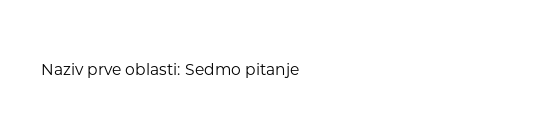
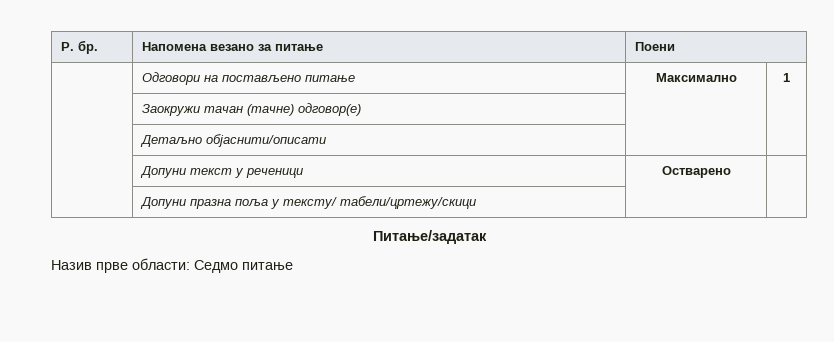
[41,63,299,78] Naziv prve oblasti: Sedmo pitanje -> [61,40,99,54] [142,42,324,51] [635,42,676,51] [142,72,356,85] [655,73,737,82] [783,73,790,82] [142,103,362,116] [140,134,327,147] [140,166,304,178] [661,166,731,178] [140,196,477,209] [372,230,487,244] [51,258,293,273] Р. бр. | Напомена везано за питање | Поени // | Одговори на постављено питање | Максимално | 1 // | Заокружи тачан (тачне) одговор(е) | | // | Детаљно објаснити/описати | | // | Допуни текст у реченици | Остварено | // | Допуни празна поља у тексту/ табели/цртежу/скици | | // Питање/задатак // Назив прве области: Седмо питање

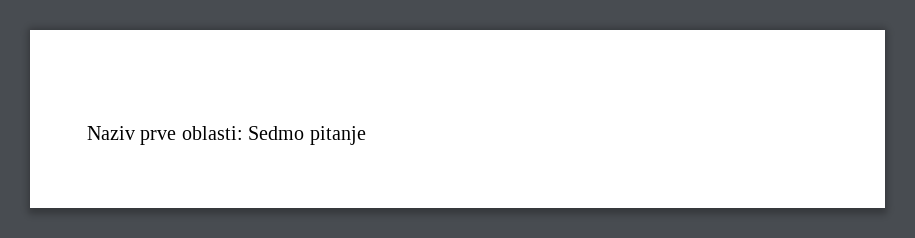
[61,40,99,54] [142,42,324,51] [635,42,676,51] [142,72,356,85] [655,73,737,82] [783,73,790,82] [142,103,362,116] [140,134,327,147] [140,166,304,178] [661,166,731,178] [140,196,477,209] [372,230,487,244] [51,258,293,273] Р. бр. | Напомена везано за питање | Поени // | Одговори на постављено питање | Максимално | 1 // | Заокружи тачан (тачне) одговор(е) | | // | Детаљно објаснити/описати | | // | Допуни текст у реченици | Остварено | // | Допуни празна поља у тексту/ табели/цртежу/скици | | // Питање/задатак // Назив прве области: Седмо питање -> [87,126,366,145] Naziv prve oblasti: Sedmo pitanje

